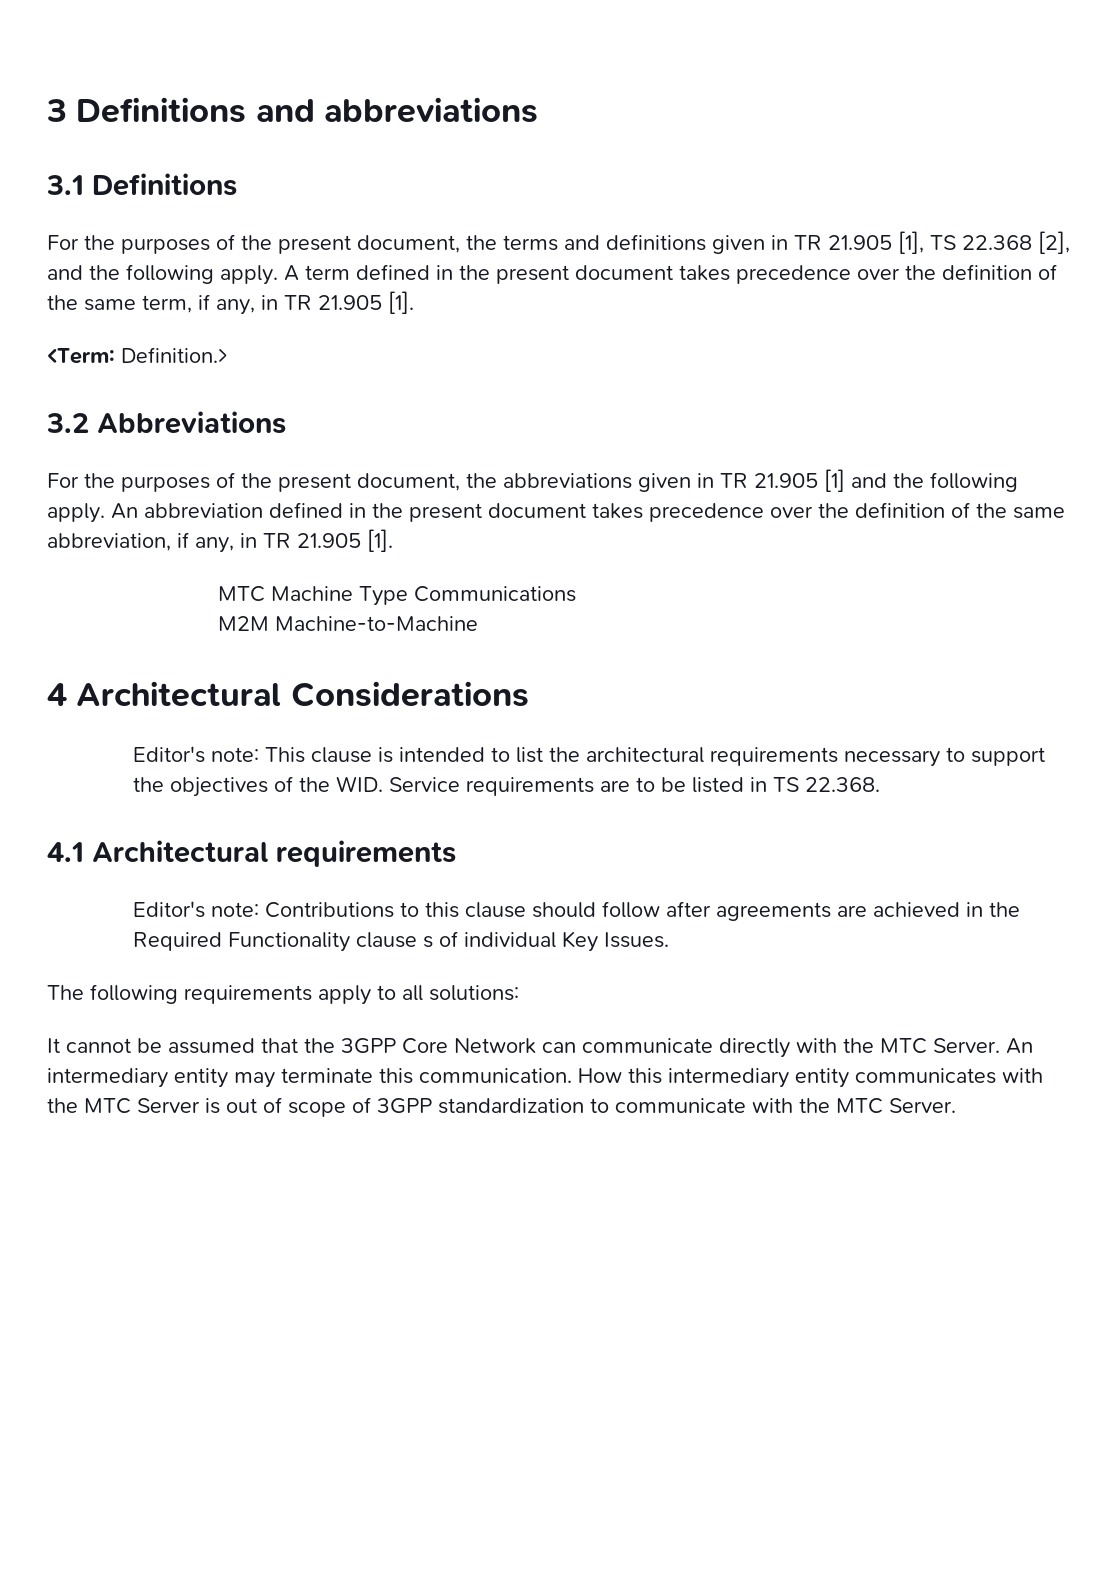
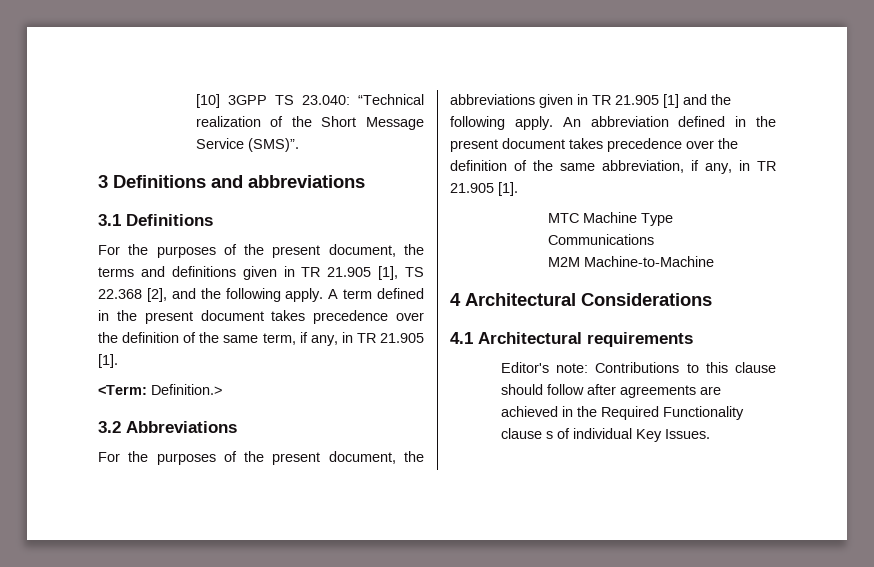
(46, 110) none -> [195,94,424,108] [195,116,425,130] [195,138,299,152] [10] 3GPP TS 23.040: “Technical realization of the Short Message Service (SMS)”. //
[132,746,1045,767] [132,776,880,797] // Editor's note: This clause is intended to list the architectural requirements necessary to support the objectives of the WID. Service requirements are to be listed in TS 22.368. -> (712, 299) none
[47,984,519,1005] [47,1038,1033,1058] [47,1068,1043,1088] [47,1097,956,1117] // The following requirements apply to all solutions: // It cannot be assumed that the 3GPP Core Network can communicate directly with the MTC Server. An intermediary entity may terminate this communication. How this intermediary entity communicates with the MTC Server is out of scope of 3GPP standardization to communicate with the MTC Server. -> (710, 434) none

